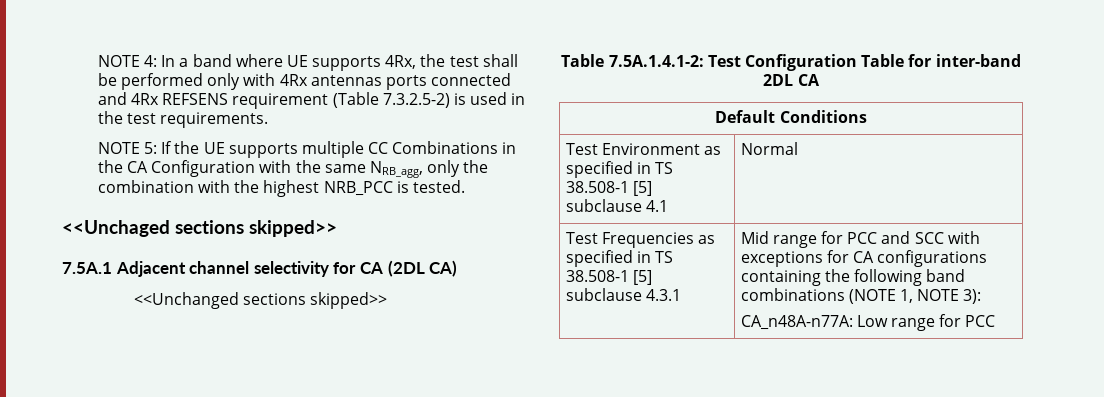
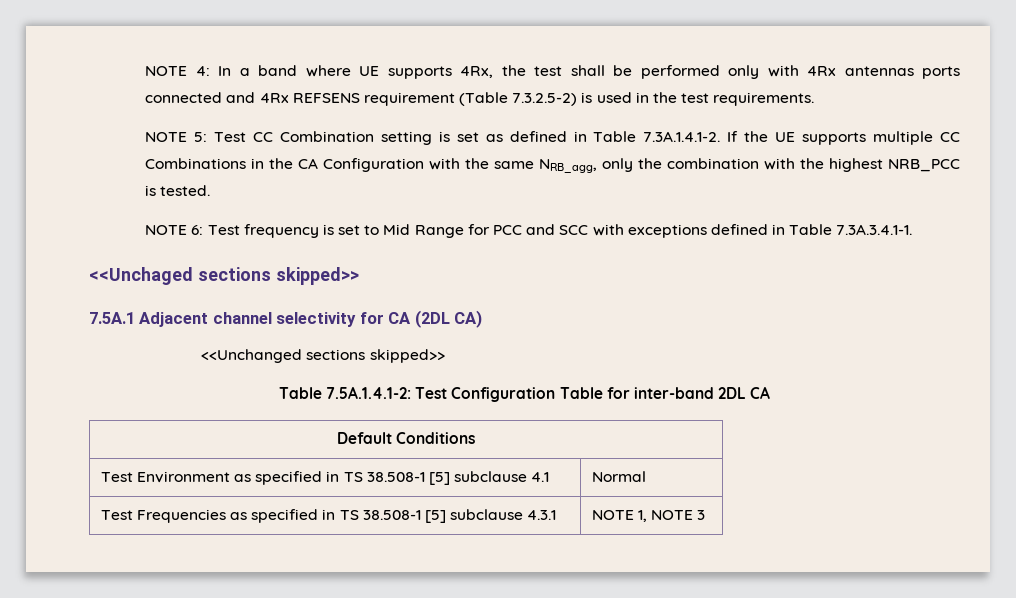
(157, 148) none -> [214,131,721,145] Test CC Combination setting is set as defined in Table 7.3A.1.4.1-2.
(465, 186) none -> [145,224,913,238] // NOTE 6: Test frequency is set to Mid Range for PCC and SCC with exceptions defined in Table 7.3A.3.4.1-1.
[740,231,980,248] [740,250,988,267] [740,269,966,286] [740,288,982,304] [740,314,996,331] Mid range for PCC and SCC with exceptions for CA configurations containing the following band combinations (NOTE 1, NOTE 3): // CA_n48A-n77A: Low range for PCC -> [591,510,706,522] NOTE 1, NOTE 3

